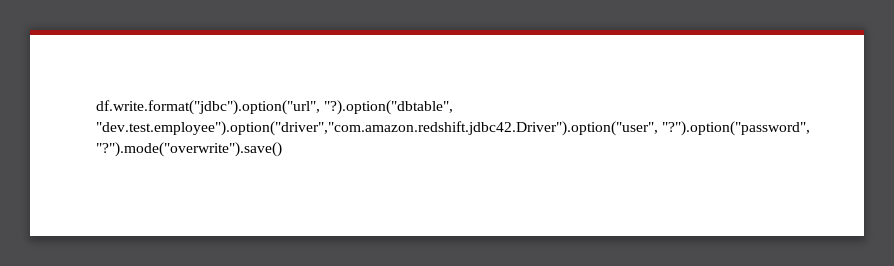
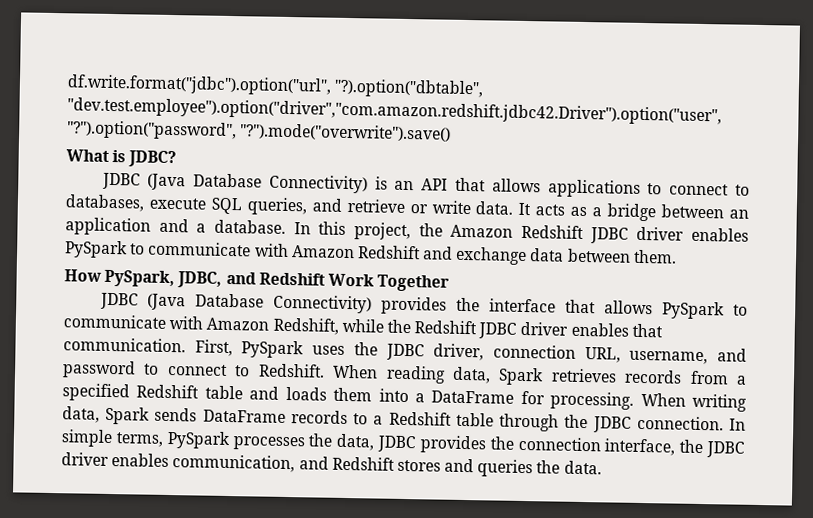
(282, 149) none -> [66,149,178,168] [101,172,750,198] [65,194,749,222] [65,217,749,244] [64,240,677,266] [64,269,450,292] [99,292,748,320] [63,314,663,339] [63,337,747,365] [62,360,747,386] [62,383,747,412] [62,406,747,433] [61,429,746,458] [61,452,602,478] // What is JDBC? // JDBC (Java Database Connectivity) is an API that allows applications to connect to databases, execute SQL queries, and retrieve or write data. It acts as a bridge between an application and a database. In this project, the Amazon Redshift JDBC driver enables PySpark to communicate with Amazon Redshift and exchange data between them. // How PySpark, JDBC, and Redshift Work Together // JDBC (Java Database Connectivity) provides the interface that allows PySpark to communicate with Amazon Redshift, while the Redshift JDBC driver enables that communication. First, PySpark uses the JDBC driver, connection URL, username, and password to connect to Redshift. When reading data, Spark retrieves records from a specified Redshift table and loads them into a DataFrame for processing. When writing data, Spark sends DataFrame records to a Redshift table through the JDBC connection. In simple terms, PySpark processes the data, JDBC provides the connection interface, the JDBC driver enables communication, and Redshift stores and queries the data.

